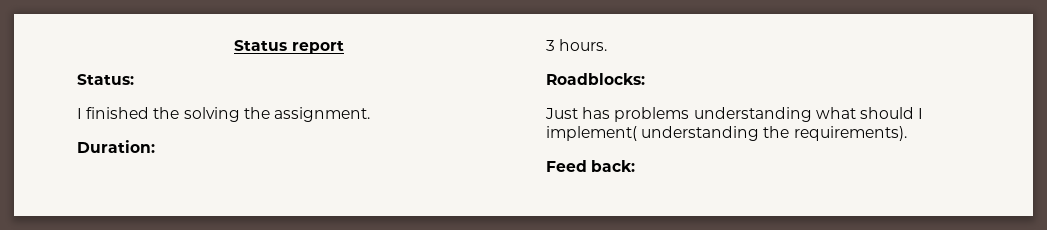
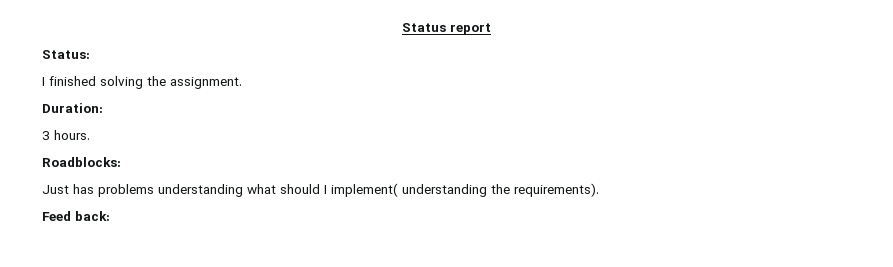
[153,107,180,119] the -> (96, 81) none

